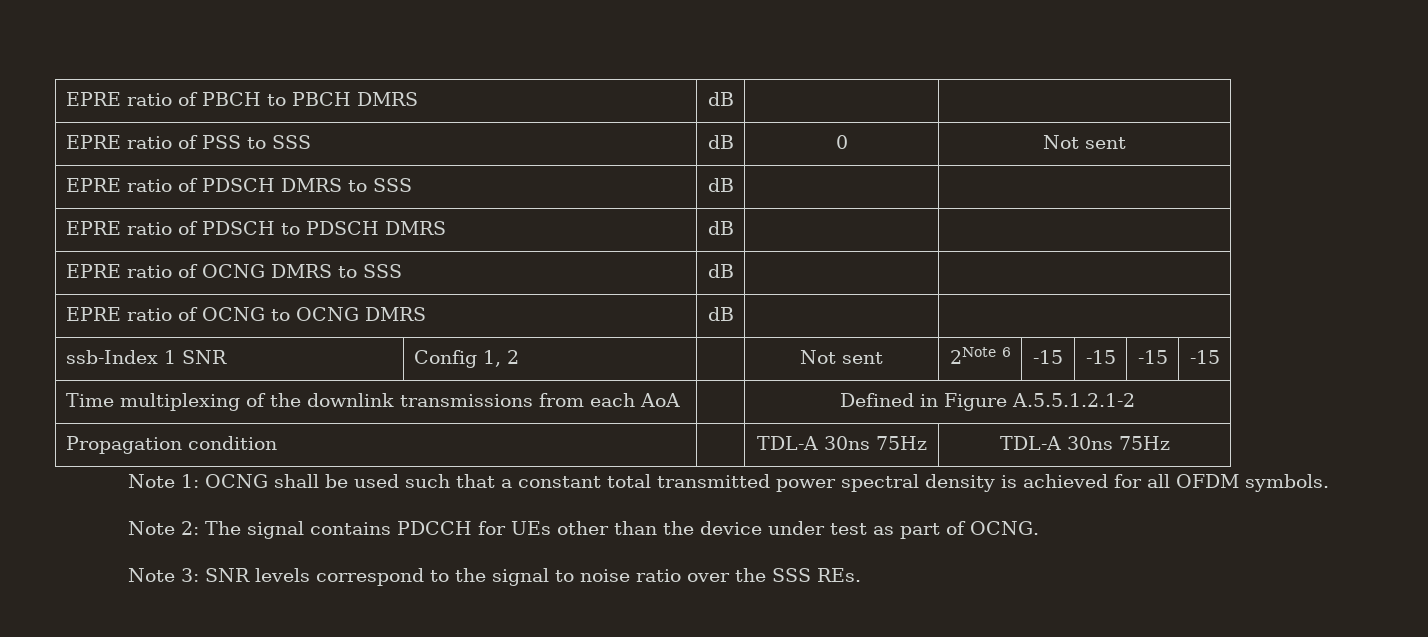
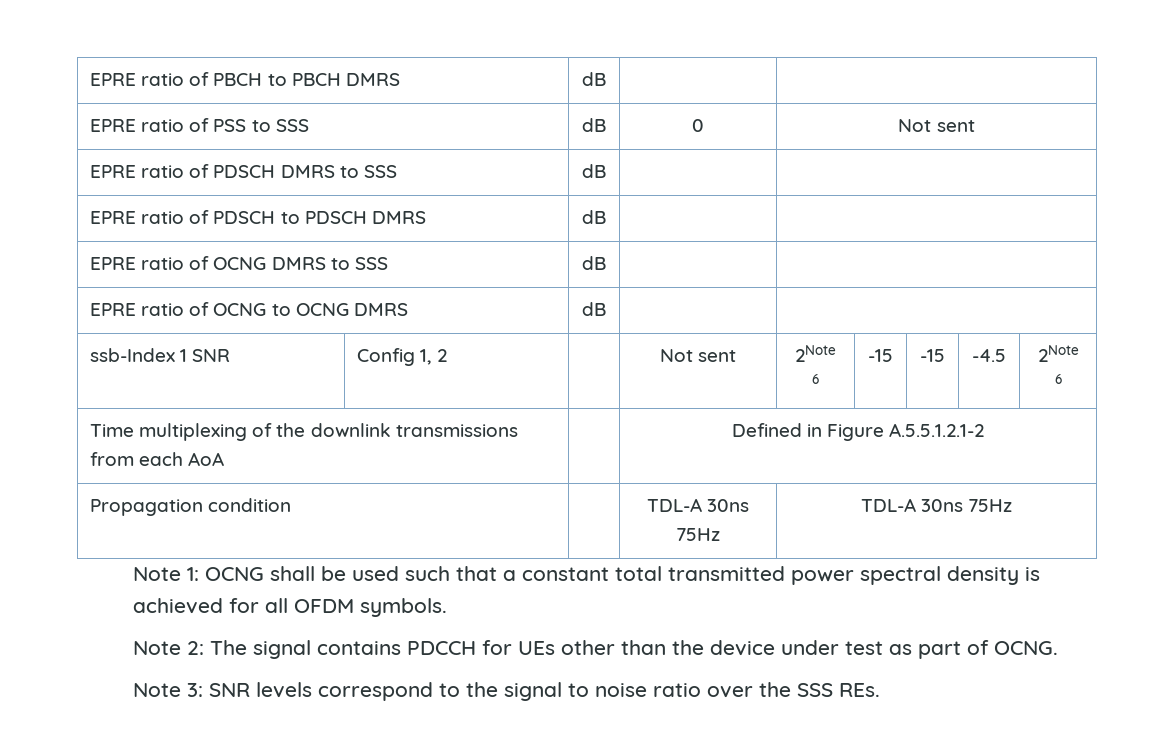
[1137,350,1168,364] [1189,350,1220,364] -15 | -15 -> [972,349,1006,362] [1037,345,1079,362] [1054,374,1062,384] -4.5 | 2Note 6

